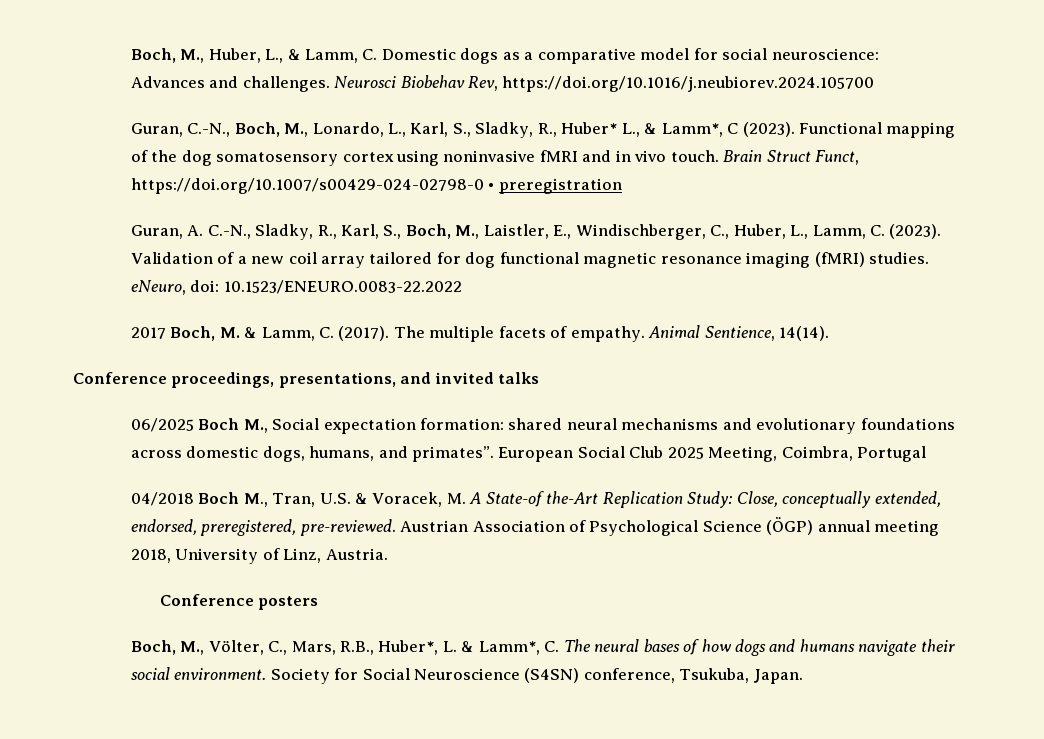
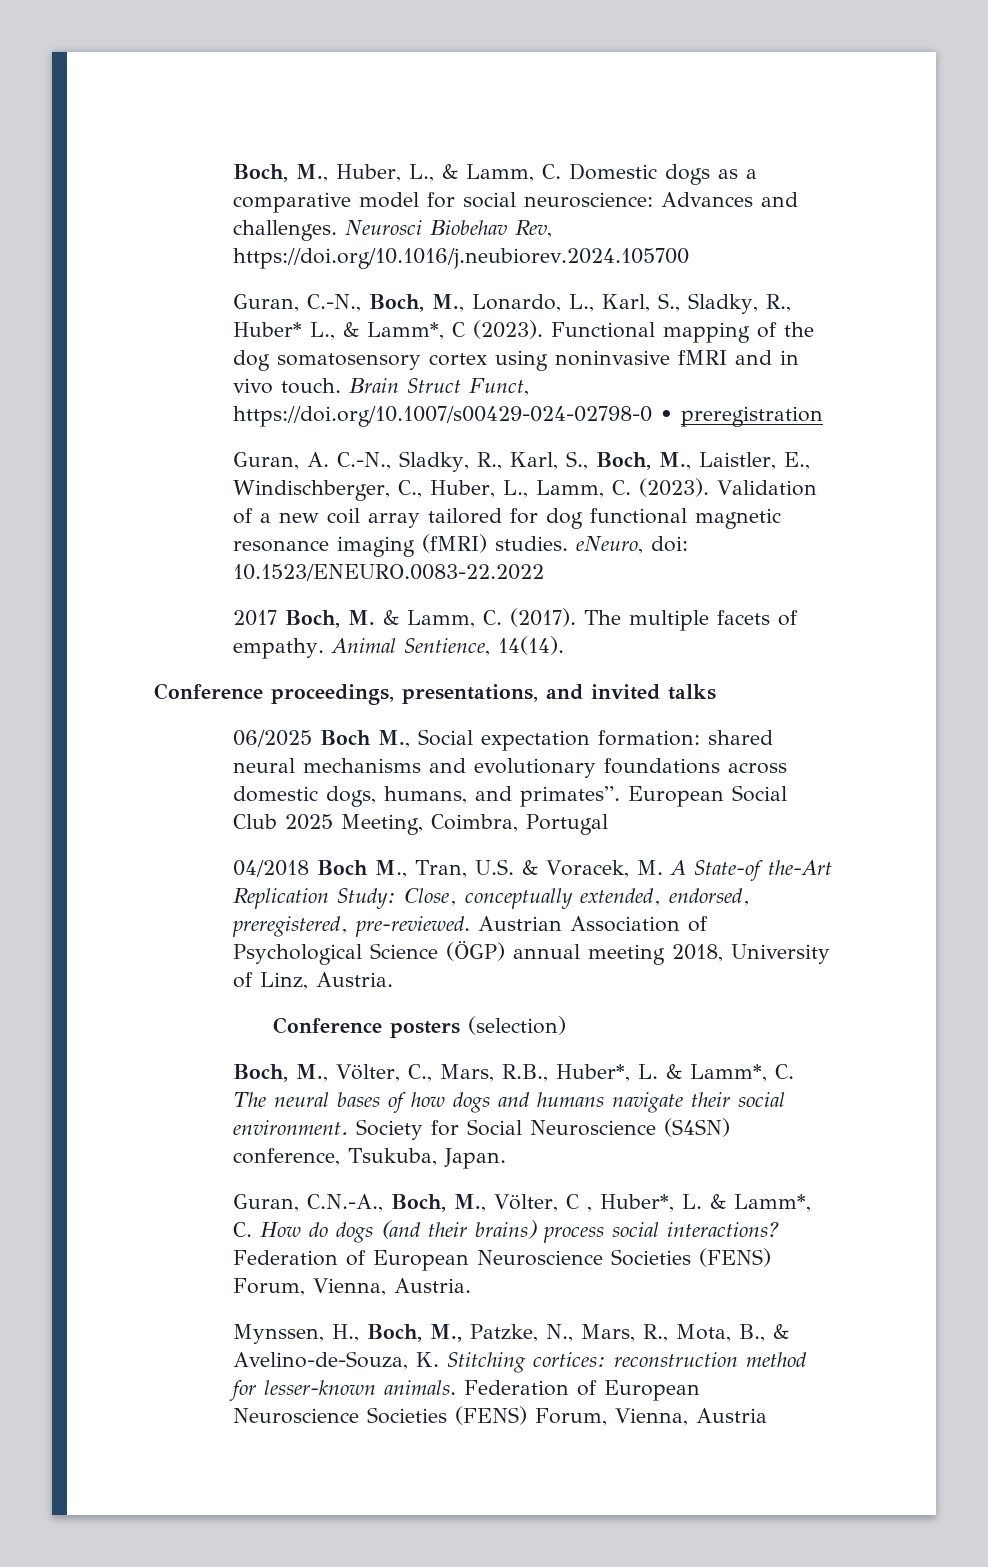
(319, 603) none -> [468,1016,567,1035] (selection)
(803, 676) none -> [233,1194,812,1212] [233,1220,781,1243] [233,1248,772,1271] [233,1278,472,1296] [233,1324,790,1344] [233,1351,808,1373] [229,1380,701,1401] [233,1406,768,1426] // Guran, C.N.-A., Boch, M., Völter, C , Huber*, L. & Lamm*, C. How do dogs (and their brains) process social interactions? Federation of European Neuroscience Societies (FENS) Forum, Vienna, Austria. // Mynssen, H., Boch, M., Patzke, N., Mars, R., Mota, B., & Avelino-de-Souza, K. Stitching cortices: reconstruction method for lesser-known animals. Federation of European Neuroscience Societies (FENS) Forum, Vienna, Austria

